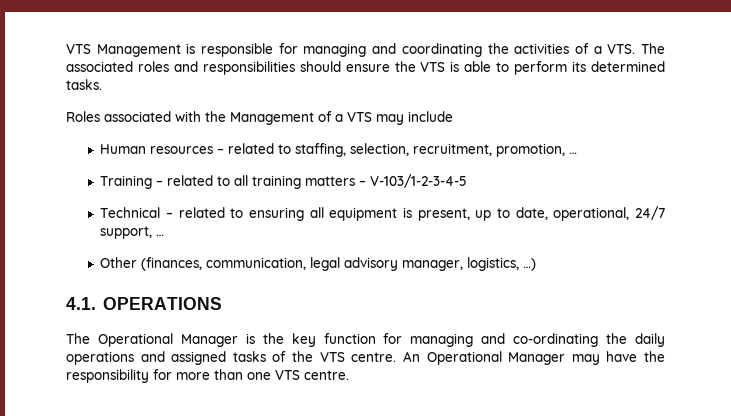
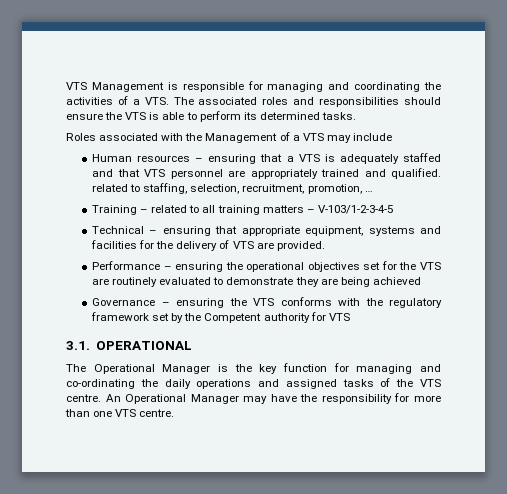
(225, 151) none -> [208,153,441,164] [92,168,441,179] ensuring that a VTS is adequately staffed and that VTS personnel are appropriately trained and qualified.
[178,206,665,221] [100,226,165,239] [100,257,537,271] [66,297,222,310] related to ensuring all equipment is present, up to date, operational, 24/7 support, … // Other (finances, communication, legal advisory manager, logistics, …) // 4.1. OPERATIONS -> [162,226,441,236] [91,240,325,251] [92,261,441,272] [92,277,421,287] [92,297,442,308] [91,312,350,323] [66,341,192,350] ensuring that appropriate equipment, systems and facilities for the delivery of VTS are provided. // Performance – ensuring the operational objectives set for the VTS are routinely evaluated to demonstrate they are being achieved // Governance – ensuring the VTS conforms with the regulatory framework set by the Competent authority for VTS // 3.1. OPERATIONAL

